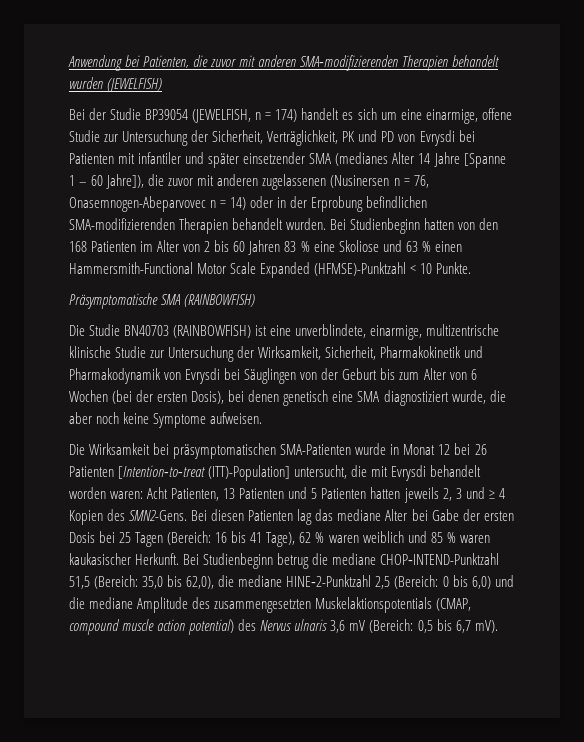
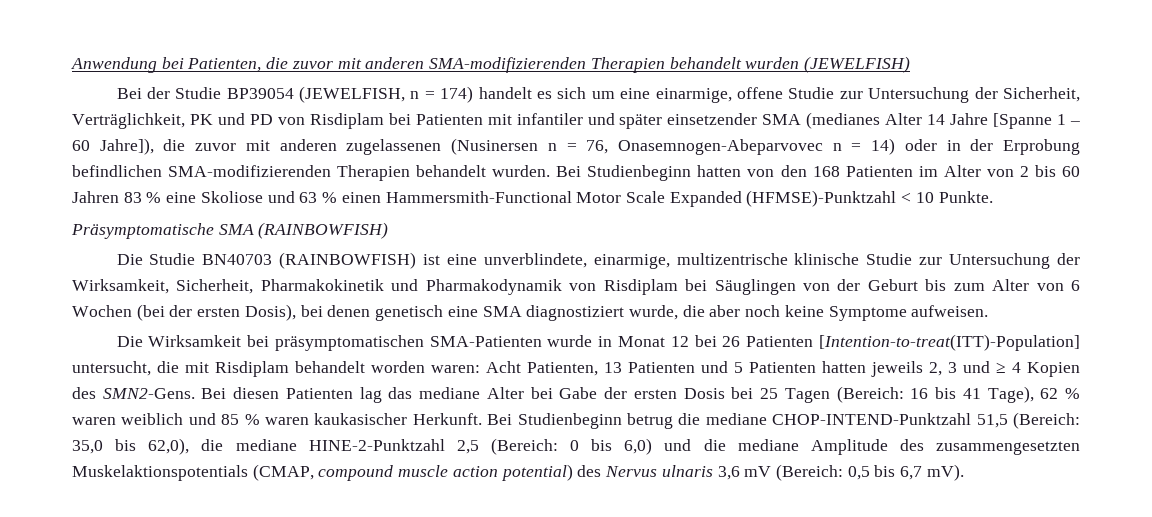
[419,130,455,146] Evrysdi -> [309,113,384,129] Risdiplam
[185,368,221,384] Evrysdi -> [603,279,678,295] Risdiplam
[118,465,291,481] [Intention‑to‑treat (ITT)-Population] -> [819,334,1080,351] [Intention‑to‑treat(ITT)-Population]
[391,465,427,481] Evrysdi -> [215,361,289,377] Risdiplam

